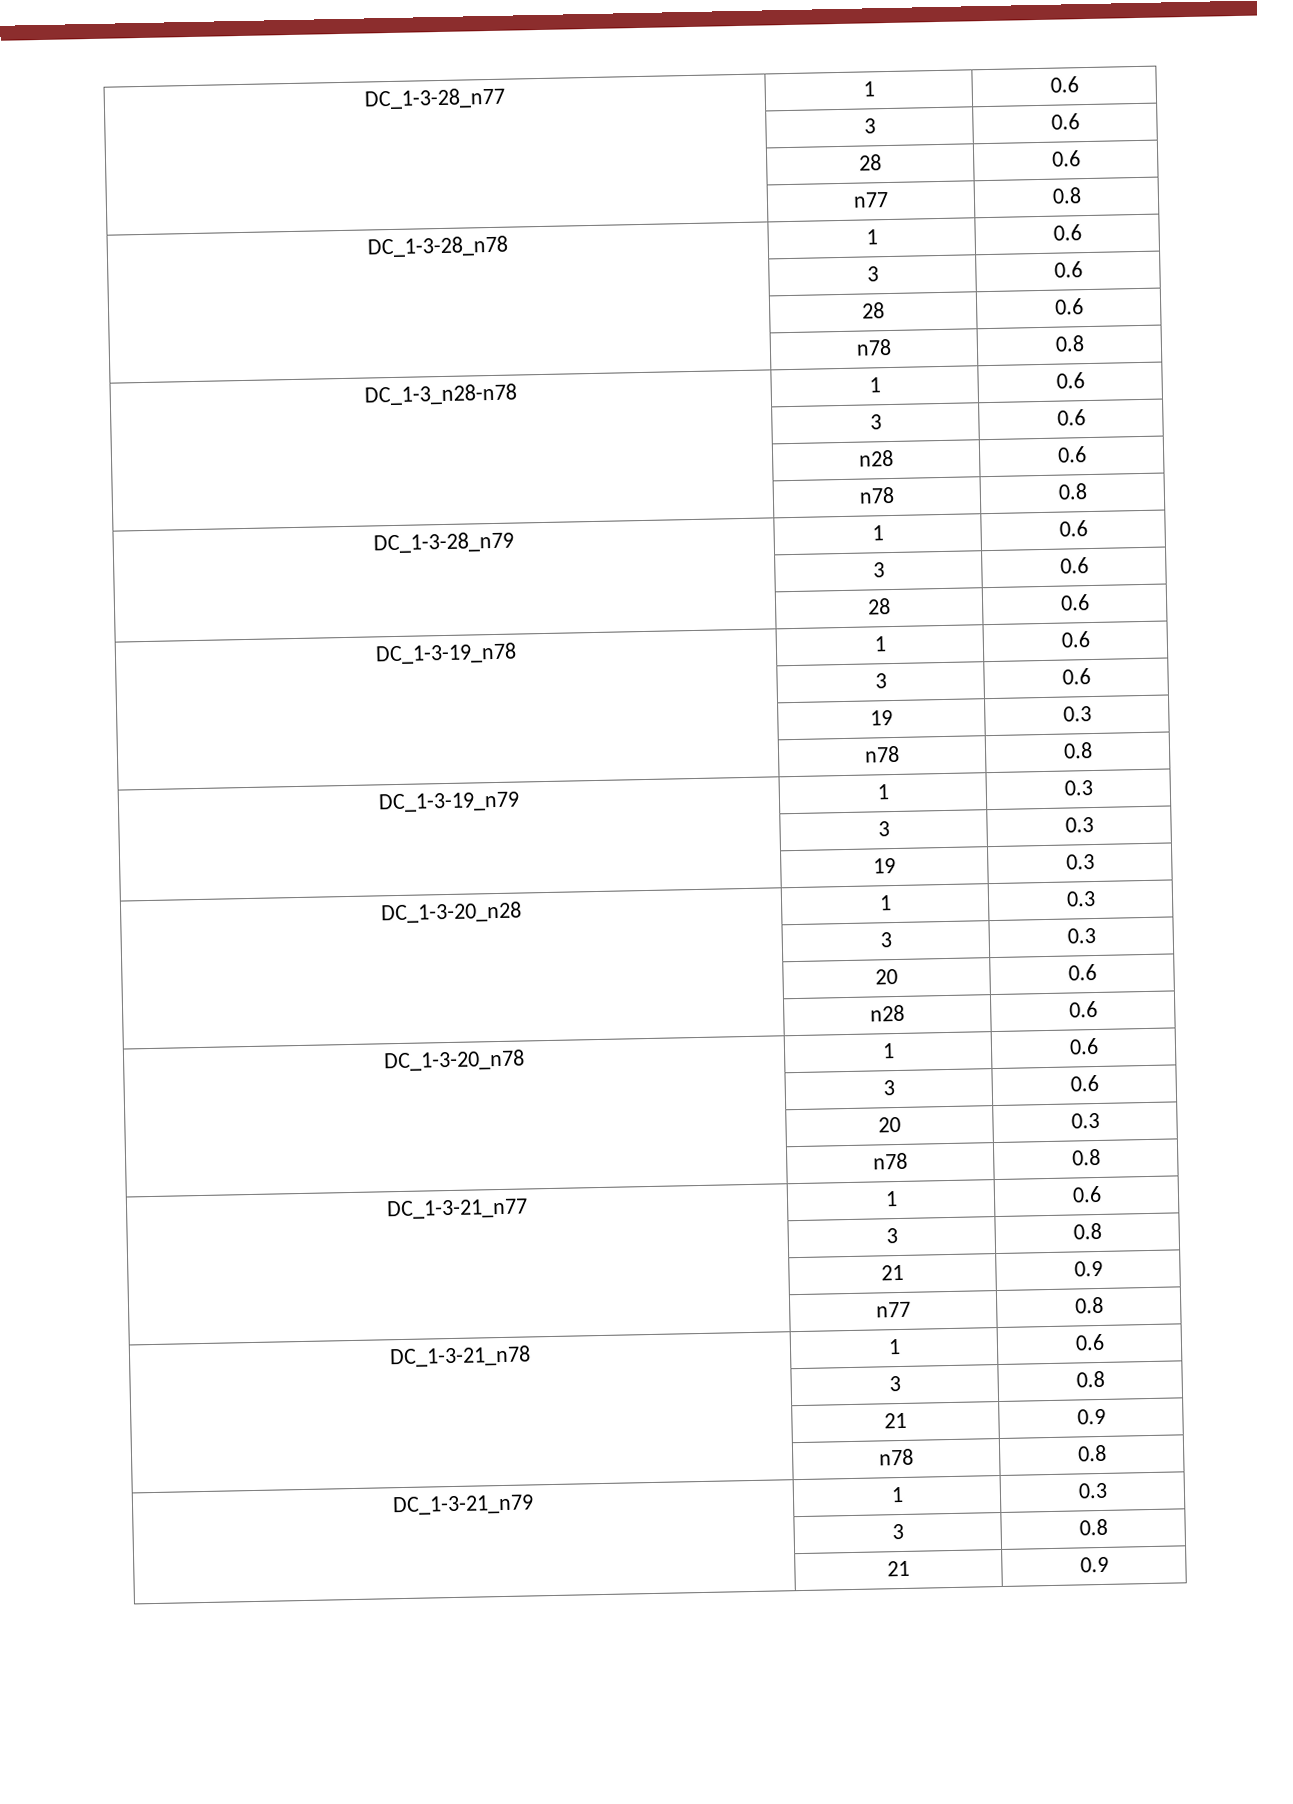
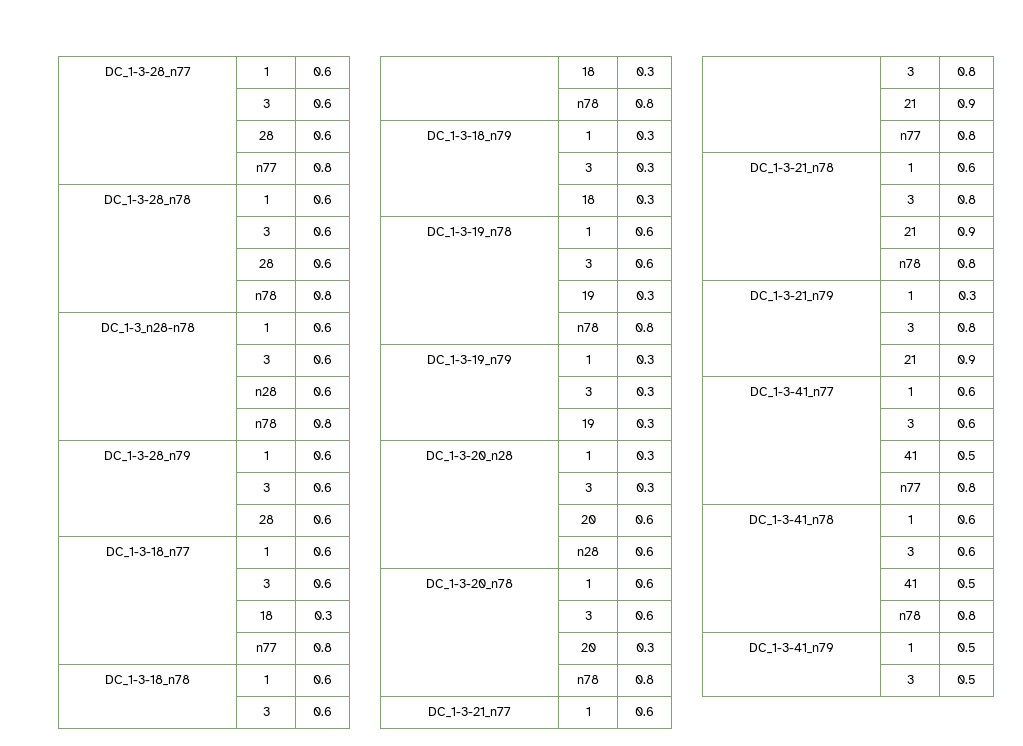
(1090, 602) none -> [105,547,190,558] [263,547,269,556] [313,547,332,556] [262,579,270,588] [313,579,332,588] [259,611,273,620] [313,611,332,620] [255,643,277,652] [313,643,332,652] [105,675,190,686] [263,675,269,684] [313,675,332,684] [262,707,270,716] [313,707,332,716] [581,67,595,76] [635,67,654,76] [577,99,599,108] [635,99,654,108] [427,131,512,142] [585,131,591,140] [635,131,654,140] [584,163,592,172] [635,163,654,172] [581,195,595,204] [635,195,654,204] // DC_1-3-18_n77 | 1 | 0.6 // | 3 | 0.6 // | 18 | 0.3 // | n77 | 0.8 // DC_1-3-18_n78 | 1 | 0.6 // | 3 | 0.6 // | 18 | 0.3 // | n78 | 0.8 // DC_1-3-18_n79 | 1 | 0.3 // | 3 | 0.3 // | 18 | 0.3
(1109, 1564) none -> [749,387,834,398] [907,387,913,396] [957,387,976,396] [906,419,914,428] [957,419,976,428] [903,451,917,460] [957,451,976,460] [899,483,921,492] [957,483,976,492] [749,515,834,526] [907,515,913,524] [957,515,976,524] [906,547,914,556] [957,547,976,556] [903,579,917,588] [957,579,976,588] [899,611,921,620] [957,611,976,620] [749,643,834,654] [907,643,913,652] [957,643,976,652] [906,675,914,684] [957,675,976,684] // DC_1-3-41_n77 | 1 | 0.6 // | 3 | 0.6 // | 41 | 0.5 // | n77 | 0.8 // DC_1-3-41_n78 | 1 | 0.6 // | 3 | 0.6 // | 41 | 0.5 // | n78 | 0.8 // DC_1-3-41_n79 | 1 | 0.5 // | 3 | 0.5

